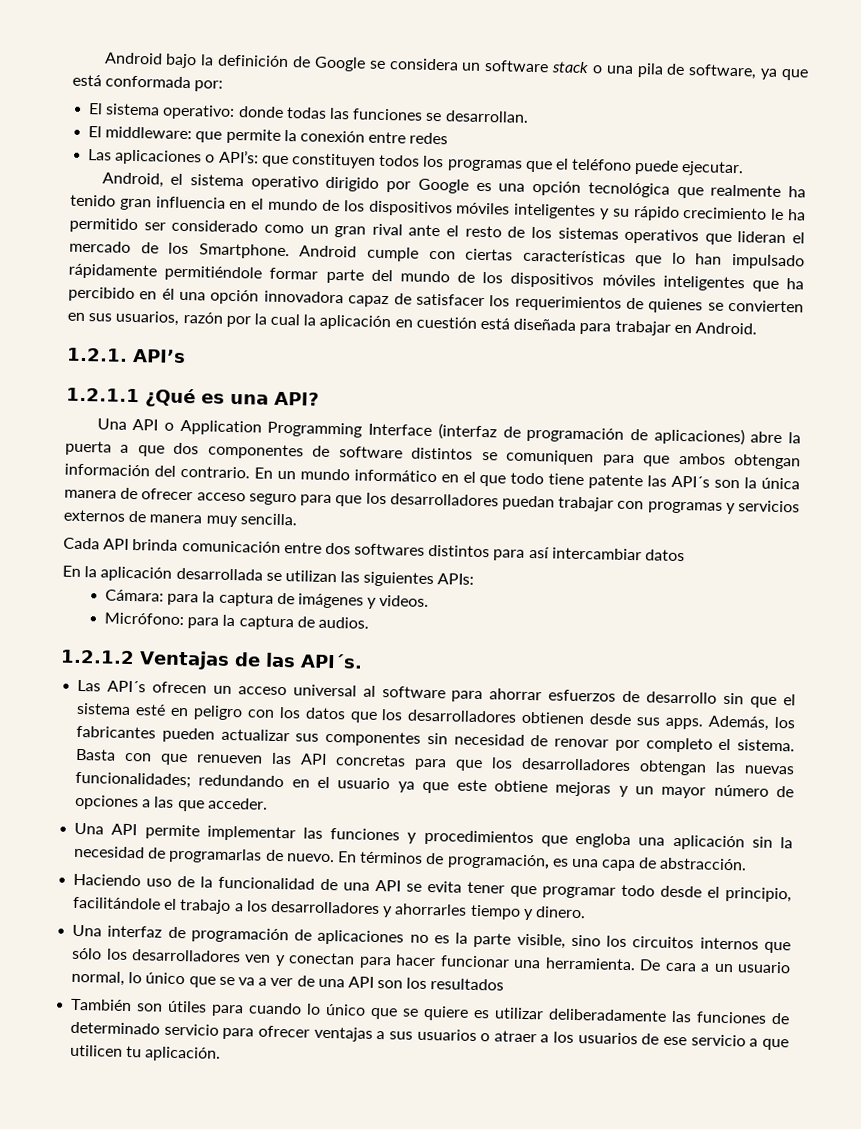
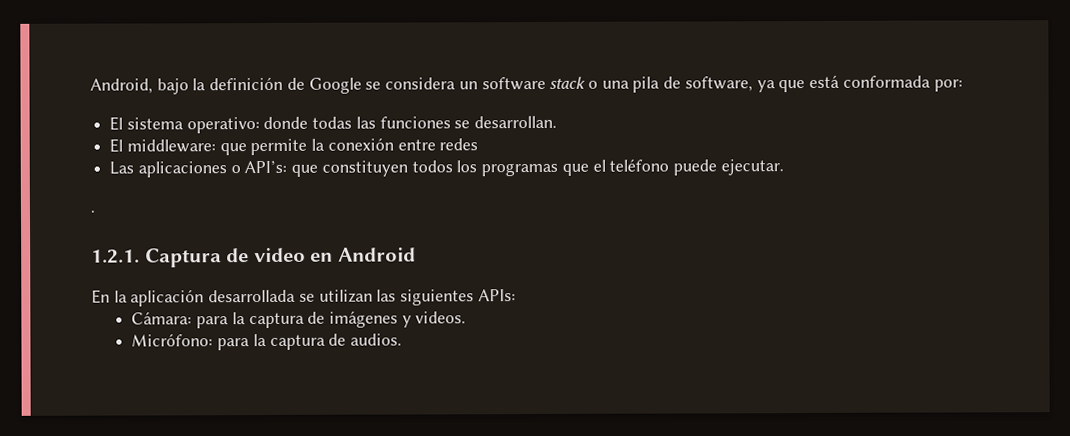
[103,52,163,65] Android -> [90,78,153,94] Android,
[101,172,807,199] [70,194,806,221] [69,217,805,245] [69,240,806,270] [68,263,804,292] [68,286,804,314] [67,310,757,336] [67,347,186,364] [66,387,319,408] [96,418,802,446] [65,440,801,470] [64,463,801,490] [64,487,800,515] [63,509,297,528] [63,537,686,562] Android, el sistema operativo dirigido por Google es una opción tecnológica que realmente ha tenido gran influencia en el mundo de los dispositivos móviles inteligentes y su rápido crecimiento le ha permitido ser considerado como un gran rival ante el resto de los sistemas operativos que lideran el mercado de los Smartphone. Android cumple con ciertas características que lo han impulsado rápidamente permitiéndole formar parte del mundo de los dispositivos móviles inteligentes que ha percibido en él una opción innovadora capaz de satisfacer los requerimientos de quienes se convierten en sus usuarios, razón por la cual la aplicación en cuestión está diseñada para trabajar en Android. // 1.2.1. API’s // 1.2.1.1 ¿Qué es una API? // Una API o Application Programming Interface (interfaz de programación de aplicaciones) abre la puerta a que dos componentes de software distintos se comuniquen para que ambos obtengan información del contrario. En un mundo informático en el que todo tiene patente las API´s son la única manera de ofrecer acceso seguro para que los desarrolladores puedan trabajar con programas y servicios externos de manera muy sencilla. // Cada API brinda comunicación entre dos softwares distintos para así intercambiar datos -> [90,210,95,213] [91,247,416,268] . // 1.2.1. Captura de video en Android
[60,649,363,670] [77,679,796,708] [76,702,796,731] [76,725,795,753] [76,748,796,776] [75,771,795,799] [75,794,268,812] [74,822,793,851] [74,845,748,872] [73,873,792,903] [73,896,586,921] [72,924,791,954] [72,947,792,974] [71,970,505,991] [70,998,790,1025] [70,1021,789,1051] [70,1044,222,1062] // 1.2.1.2 Ventajas de las API´s. // Las API´s ofrecen un acceso universal al software para ahorrar esfuerzos de desarrollo sin que el sistema esté en peligro con los datos que los desarrolladores obtienen desde sus apps. Además, los fabricantes pueden actualizar sus componentes sin necesidad de renovar por completo el sistema. Basta con que renueven las API concretas para que los desarrolladores obtengan las nuevas funcionalidades; redundando en el usuario ya que este obtiene mejoras y un mayor número de opciones a las que acceder. // Una API permite implementar las funciones y procedimientos que engloba una aplicación sin la necesidad de programarlas de nuevo. En términos de programación, es una capa de abstracción. // Haciendo uso de la funcionalidad de una API se evita tener que programar todo desde el principio, facilitándole el trabajo a los desarrolladores y ahorrarles tiempo y dinero. // Una interfaz de programación de aplicaciones no es la parte visible, sino los circuitos internos que sólo los desarrolladores ven y conectan para hacer funcionar una herramienta. De cara a un usuario normal, lo único que se va a ver de una API son los resultados // También son útiles para cuando lo único que se quiere es utilizar deliberadamente las funciones de determinado servicio para ofrecer ventajas a sus usuarios o atraer a los usuarios de ese servicio a que utilicen tu aplicación. -> (403, 339) none

